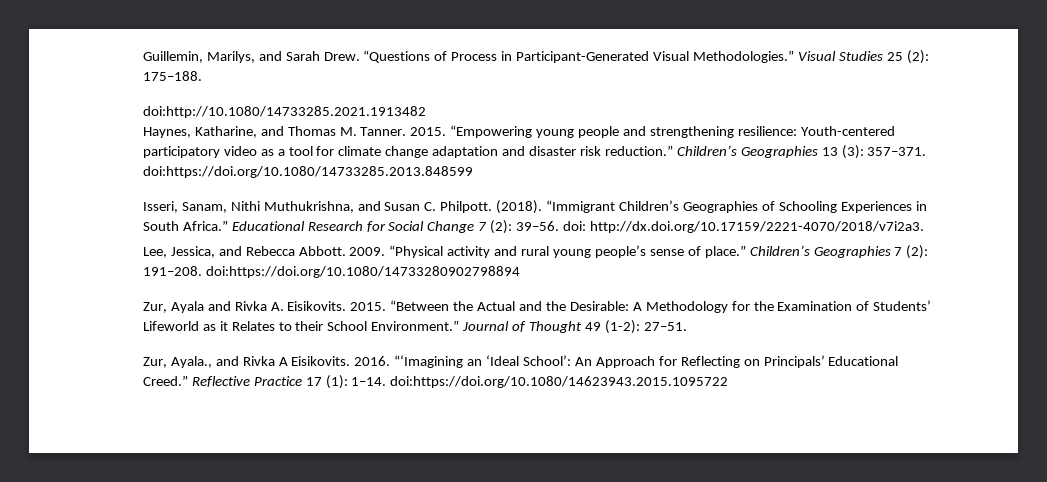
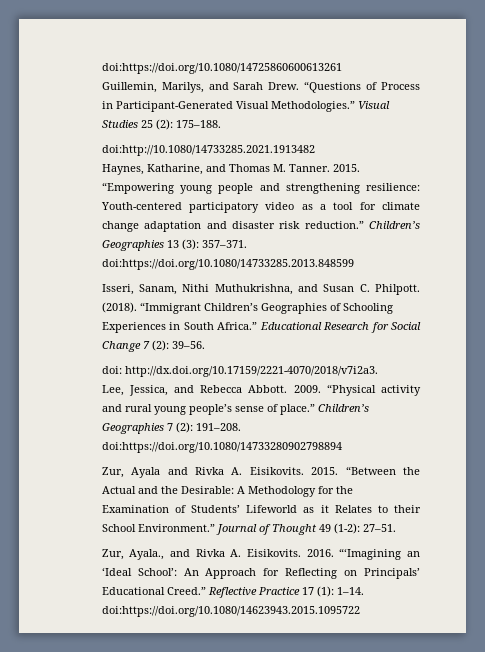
(142, 57) none -> [101,63,342,74] doi:https://doi.org/10.1080/14725860600613261 //
(560, 226) none -> (205, 345) //
[278,357,288,366] A -> [230,549,242,557] A.

